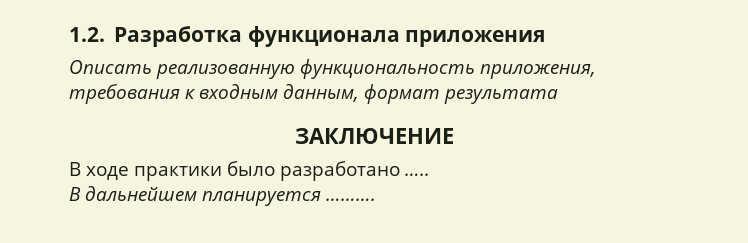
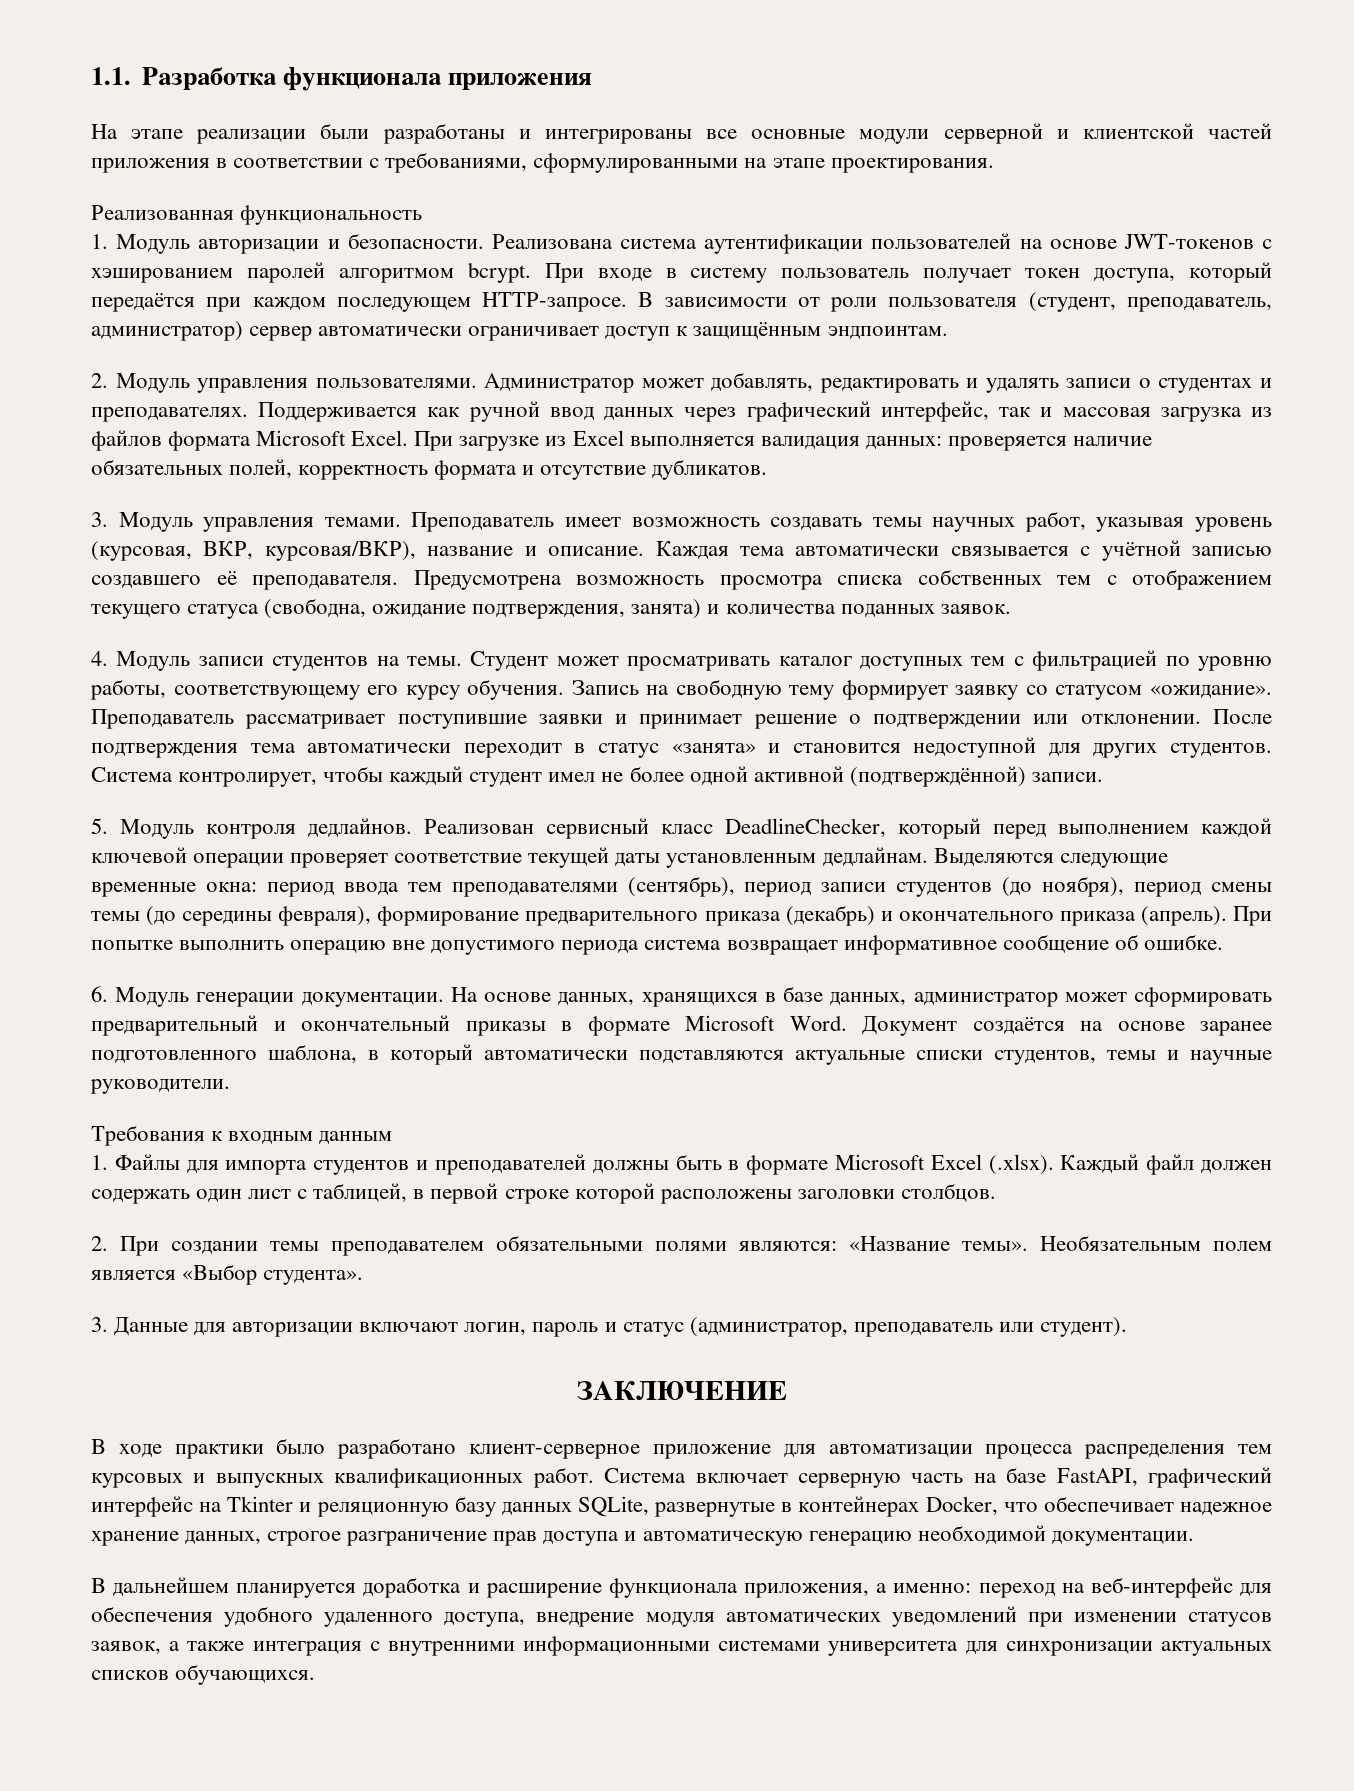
[69,27,105,42] 1.2. -> [91,67,131,85] 1.1.
[69,59,596,79] [69,84,558,104] Описать реализованную функциональность приложения, требования к входным данным, формат результата -> [91,123,1273,144] [91,152,994,173] [91,205,423,225] [91,233,1272,254] [91,262,1272,283] [91,292,1272,312] [91,321,948,341] [91,372,1272,393] [91,401,1273,422] [91,430,1152,451] [91,459,768,480] [91,511,1273,532] [91,540,1272,561] [91,569,1272,590] [91,598,1011,619] [91,650,1272,671] [90,679,1272,700] [91,709,1272,729] [91,737,1272,758] [91,766,1103,787] [91,818,1272,839] [91,847,1168,868] [91,876,1272,897] [91,905,1272,926] [91,934,1223,955] [91,986,1273,1007] [91,1015,1272,1036] [91,1044,1272,1065] [90,1079,230,1094] [91,1125,393,1146] [91,1154,1272,1175] [91,1183,996,1204] [91,1235,1272,1256] [91,1264,364,1285] [91,1317,1127,1337] На этапе реализации были разработаны и интегрированы все основные модули серверной и клиентской частей приложения в соответствии с требованиями, сформулированными на этапе проектирования. // Реализованная функциональность // 1. Модуль авторизации и безопасности. Реализована система аутентификации пользователей на основе JWT-токенов с хэшированием паролей алгоритмом bcrypt. При входе в систему пользователь получает токен доступа, который передаётся при каждом последующем HTTP-запросе. В зависимости от роли пользователя (студент, преподаватель, администратор) сервер автоматически ограничивает доступ к защищённым эндпоинтам. // 2. Модуль управления пользователями. Администратор может добавлять, редактировать и удалять записи о студентах и преподавателях. Поддерживается как ручной ввод данных через графический интерфейс, так и массовая загрузка из файлов формата Microsoft Excel. При загрузке из Excel выполняется валидация данных: проверяется наличие обязательных полей, корректность формата и отсутствие дубликатов. // 3. Модуль управления темами. Преподаватель имеет возможность создавать темы научных работ, указывая уровень (курсовая, ВКР, курсовая/ВКР), название и описание. Каждая тема автоматически связывается с учётной записью создавшего её преподавателя. Предусмотрена возможность просмотра списка собственных тем с отображением текущего статуса (свободна, ожидание подтверждения, занята) и количества поданных заявок. // 4. Модуль записи студентов на темы. Студент может просматривать каталог доступных тем с фильтрацией по уровню работы, соответствующему его курсу обучения. Запись на свободную тему формирует заявку со статусом «ожидание». Преподаватель рассматривает поступившие заявки и принимает решение о подтверждении или отклонении. После подтверждения тема автоматически переходит в статус «занята» и становится недоступной для других студентов. Система контролирует, чтобы каждый студент имел не более одной активной (подтверждённой) записи. // 5. Модуль контроля дедлайнов. Реализован сервисный класс DeadlineChecker, который перед выполнением каждой ключевой операции проверяет соответствие текущей даты установленным дедлайнам. Выделяются следующие временные окна: период ввода тем преподавателями (сентябрь), период записи студентов (до ноября), период смены темы (до середины февраля), формирование предварительного приказа (декабрь) и окончательного приказа (апрель). При попытке выполнить операцию вне допустимого периода система возвращает информативное сообщение об ошибке. // 6. Модуль генерации документации. На основе данных, хранящихся в базе данных, администратор может сформировать предварительный и окончательный приказы в формате Microsoft Word. Документ создаётся на основе заранее подготовленного шаблона, в который автоматически подставляются актуальные списки студентов, темы и научные руководители. // Требования к входным данным // 1. Файлы для импорта студентов и преподавателей должны быть в формате Microsoft Excel (.xlsx). Каждый файл должен содержать один лист с таблицей, в первой строке которой расположены заголовки столбцов. // 2. При создании темы преподавателем обязательными полями являются: «Название темы». Необязательным полем является «Выбор студента». // 3. Данные для авторизации включают логин, пароль и статус (администратор, преподаватель или студент).
[405,173,430,176] [69,186,376,206] ….. // В дальнейшем планируется ………. -> [469,1444,1272,1459] [91,1467,1272,1488] [91,1496,1272,1517] [91,1525,1194,1546] [91,1577,1273,1598] [91,1606,1272,1627] [91,1636,1272,1656] [91,1664,316,1685] клиент-серверное приложение для автоматизации процесса распределения тем курсовых и выпускных квалификационных работ. Система включает серверную часть на базе FastAPI, графический интерфейс на Tkinter и реляционную базу данных SQLite, развернутые в контейнерах Docker, что обеспечивает надежное хранение данных, строгое разграничение прав доступа и автоматическую генерацию необходимой документации. // В дальнейшем планируется доработка и расширение функционала приложения, а именно: переход на веб-интерфейс для обеспечения удобного удаленного доступа, внедрение модуля автоматических уведомлений при изменении статусов заявок, а также интеграция с внутренними информационными системами университета для синхронизации актуальных списков обучающихся.

